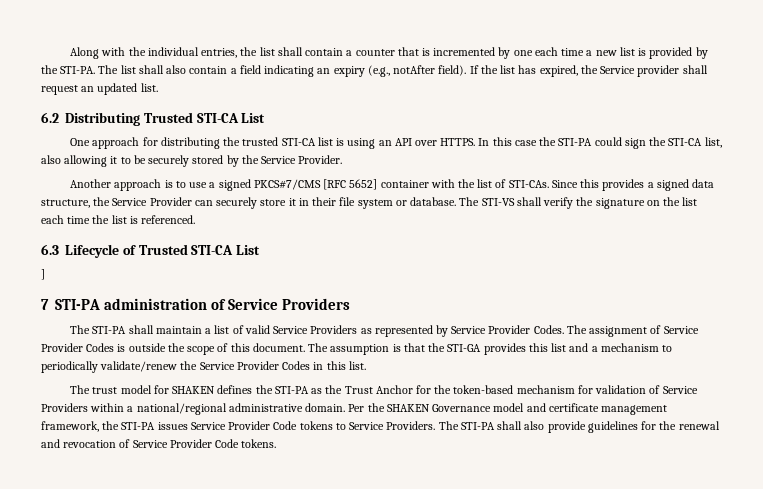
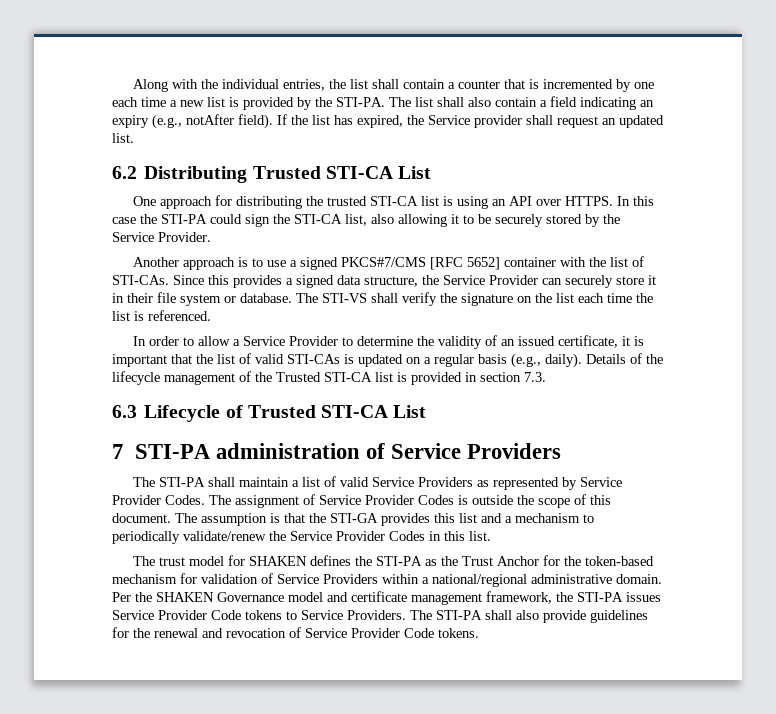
(196, 219) none -> [133,335,645,349] [112,353,663,368] [112,371,546,385] // In order to allow a Service Provider to determine the validity of an issued certificate, it is important that the list of valid STI-CAs is updated on a regular basis (e.g., daily). Details of the lifecycle management of the Trusted STI-CA list is provided in section 7.3.
[41,269,45,280] // ] -> (427, 411) none

